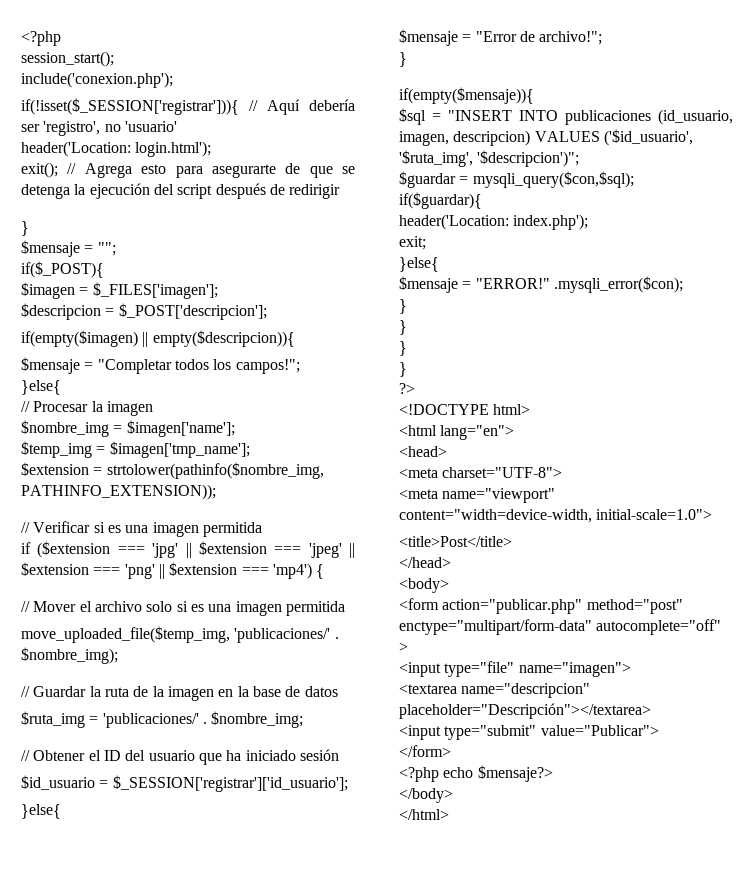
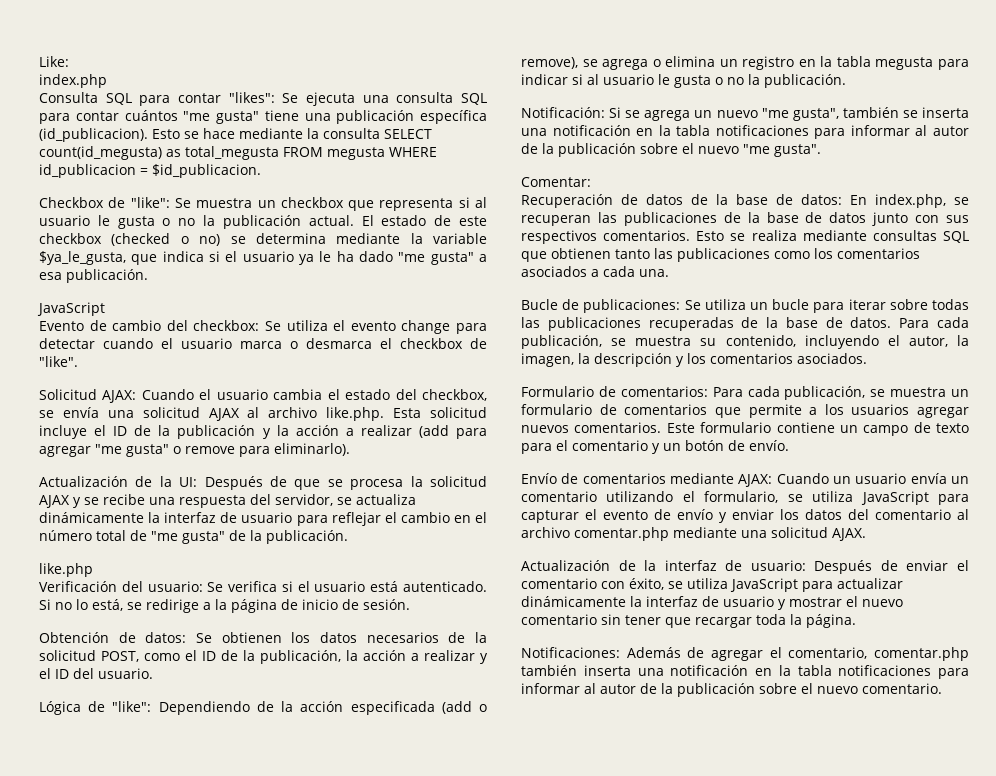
[21,31,61,46] [21,51,114,67] [21,72,173,88] [21,98,355,115] [21,121,177,136] [21,141,212,157] [21,162,355,178] [21,183,341,199] [21,221,29,236] [21,240,116,257] [21,261,104,278] [21,282,218,299] [21,303,267,320] [21,330,295,347] [21,357,300,374] [21,380,61,395] [21,401,153,416] [21,420,235,437] [21,441,250,458] [21,462,324,479] [21,484,216,500] [21,521,262,537] [21,541,355,558] [21,562,325,579] [21,601,345,616] [21,626,339,643] [21,647,118,664] [21,686,338,701] [21,711,304,728] [21,749,339,765] [21,775,348,792] [21,804,61,819] [399,29,603,46] [399,52,407,67] [399,87,534,104] [399,108,733,125] [399,129,693,146] [399,150,580,167] [399,171,634,188] [399,192,482,209] [399,214,589,230] [399,236,426,250] [399,257,439,272] [399,276,683,293] [399,299,407,314] [399,320,407,335] [399,341,407,356] [399,362,407,377] [399,383,415,394] [399,404,531,415] [399,425,515,440] [399,446,447,457] [399,467,563,478] [399,488,556,503] [399,509,713,523] [399,536,512,547] [399,557,451,568] [399,578,449,593] [399,598,683,614] [399,619,722,635] [399,642,408,652] [399,661,631,677] [399,683,591,698] [399,703,651,719] [399,725,659,740] [399,745,451,757] [399,765,553,782] [399,788,453,803] [399,809,449,820] <?php // session_start(); // include('conexion.php'); // if(!isset($_SESSION['registrar'])){ // Aquí debería ser 'registro', no 'usuario' // header('Location: login.html'); // exit(); // Agrega esto para asegurarte de que se detenga la ejecución del script después de redirigir // } // $mensaje = ""; // if($_POST){ // $imagen = $_FILES['imagen']; // $descripcion = $_POST['descripcion']; // if(empty($imagen) || empty($descripcion)){ // $mensaje = "Completar todos los campos!"; // }else{ // // Procesar la imagen // $nombre_img = $imagen['name']; // $temp_img = $imagen['tmp_name']; // $extension = strtolower(pathinfo($nombre_img, PATHINFO_EXTENSION)); // // Verificar si es una imagen permitida // if ($extension === 'jpg' || $extension === 'jpeg' || $extension === 'png' || $extension === 'mp4') { // // Mover el archivo solo si es una imagen permitida // move_uploaded_file($temp_img, 'publicaciones/' . $nombre_img); // // Guardar la ruta de la imagen en la base de datos // $ruta_img = 'publicaciones/' . $nombre_img; // // Obtener el ID del usuario que ha iniciado sesión // $id_usuario = $_SESSION['registrar']['id_usuario']; // }else{ // $mensaje = "Error de archivo!"; // } // if(empty($mensaje)){ // $sql = "INSERT INTO publicaciones (id_usuario, imagen, descripcion) VALUES ('$id_usuario', '$ruta_img', '$descripcion')"; // $guardar = mysqli_query($con,$sql); // if($guardar){ // header('Location: index.php'); // exit; // }else{ // $mensaje = "ERROR!" .mysqli_error($con); // } // } // } // } // ?> // <!DOCTYPE html> // <html lang="en"> // <head> // <meta charset="UTF-8"> // <meta name="viewport" content="width=device-width, initial-scale=1.0"> // <title>Post</title> // </head> // <body> // <form action="publicar.php" method="post" enctype="multipart/form-data" autocomplete="off" > // <input type="file" name="imagen"> // <textarea name="descripcion" placeholder="Descripción"></textarea> // <input type="submit" value="Publicar"> // </form> // <?php echo $mensaje?> // </body> // </html> -> [39,56,69,67] [39,74,107,88] [39,92,488,106] [39,110,487,124] [39,128,432,142] [39,146,437,160] [39,164,261,178] [39,197,488,211] [39,215,487,229] [39,233,487,246] [39,251,487,265] [39,269,148,283] [37,302,105,316] [39,320,488,334] [39,338,487,349] [39,356,78,367] [39,389,487,403] [39,407,487,421] [39,425,487,439] [39,443,350,457] [39,476,487,490] [39,494,417,508] [39,512,488,526] [39,530,348,544] [39,563,93,577] [39,581,487,592] [39,599,410,613] [39,632,488,643] [39,650,488,664] [39,668,153,679] [39,701,488,715] [521,56,969,70] [521,74,846,88] [521,107,969,121] [521,125,969,139] [521,143,821,157] [521,177,591,187] [521,194,969,208] [521,212,969,226] [521,230,969,244] [521,248,920,262] [521,266,669,277] [521,299,969,313] [521,317,969,331] [521,335,969,349] [521,353,867,367] [521,386,969,400] [521,404,969,418] [521,422,969,436] [521,440,789,454] [521,473,969,487] [521,491,969,505] [521,509,969,523] [521,527,866,541] [521,560,969,574] [521,578,903,592] [521,596,903,610] [521,614,856,628] [521,647,969,661] [521,665,969,679] [521,683,942,697] Like: // index.php // Consulta SQL para contar "likes": Se ejecuta una consulta SQL para contar cuántos "me gusta" tiene una publicación específica (id_publicacion). Esto se hace mediante la consulta SELECT count(id_megusta) as total_megusta FROM megusta WHERE id_publicacion = $id_publicacion. // Checkbox de "like": Se muestra un checkbox que representa si al usuario le gusta o no la publicación actual. El estado de este checkbox (checked o no) se determina mediante la variable $ya_le_gusta, que indica si el usuario ya le ha dado "me gusta" a esa publicación. // JavaScript // Evento de cambio del checkbox: Se utiliza el evento change para detectar cuando el usuario marca o desmarca el checkbox de "like". // Solicitud AJAX: Cuando el usuario cambia el estado del checkbox, se envía una solicitud AJAX al archivo like.php. Esta solicitud incluye el ID de la publicación y la acción a realizar (add para agregar "me gusta" o remove para eliminarlo). // Actualización de la UI: Después de que se procesa la solicitud AJAX y se recibe una respuesta del servidor, se actualiza dinámicamente la interfaz de usuario para reflejar el cambio en el número total de "me gusta" de la publicación. // like.php // Verificación del usuario: Se verifica si el usuario está autenticado. Si no lo está, se redirige a la página de inicio de sesión. // Obtención de datos: Se obtienen los datos necesarios de la solicitud POST, como el ID de la publicación, la acción a realizar y el ID del usuario. // Lógica de "like": Dependiendo de la acción especificada (add o remove), se agrega o elimina un registro en la tabla megusta para indicar si al usuario le gusta o no la publicación. // Notificación: Si se agrega un nuevo "me gusta", también se inserta una notificación en la tabla notificaciones para informar al autor de la publicación sobre el nuevo "me gusta". // Comentar: // Recuperación de datos de la base de datos: En index.php, se recuperan las publicaciones de la base de datos junto con sus respectivos comentarios. Esto se realiza mediante consultas SQL que obtienen tanto las publicaciones como los comentarios asociados a cada una. // Bucle de publicaciones: Se utiliza un bucle para iterar sobre todas las publicaciones recuperadas de la base de datos. Para cada publicación, se muestra su contenido, incluyendo el autor, la imagen, la descripción y los comentarios asociados. // Formulario de comentarios: Para cada publicación, se muestra un formulario de comentarios que permite a los usuarios agregar nuevos comentarios. Este formulario contiene un campo de texto para el comentario y un botón de envío. // Envío de comentarios mediante AJAX: Cuando un usuario envía un comentario utilizando el formulario, se utiliza JavaScript para capturar el evento de envío y enviar los datos del comentario al archivo comentar.php mediante una solicitud AJAX. // Actualización de la interfaz de usuario: Después de enviar el comentario con éxito, se utiliza JavaScript para actualizar dinámicamente la interfaz de usuario y mostrar el nuevo comentario sin tener que recargar toda la página. // Notificaciones: Además de agregar el comentario, comentar.php también inserta una notificación en la tabla notificaciones para informar al autor de la publicación sobre el nuevo comentario.

